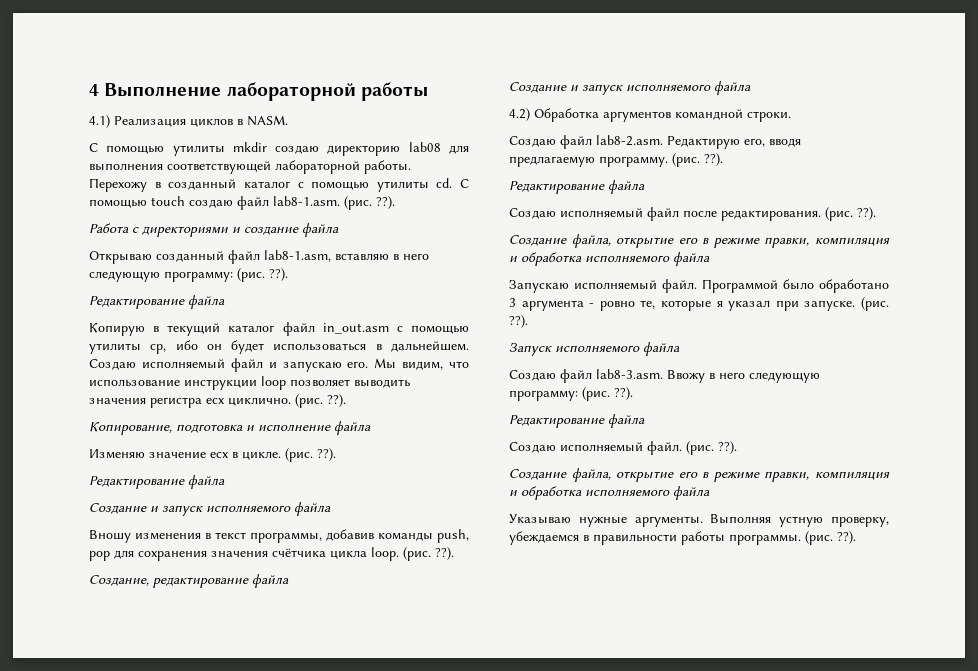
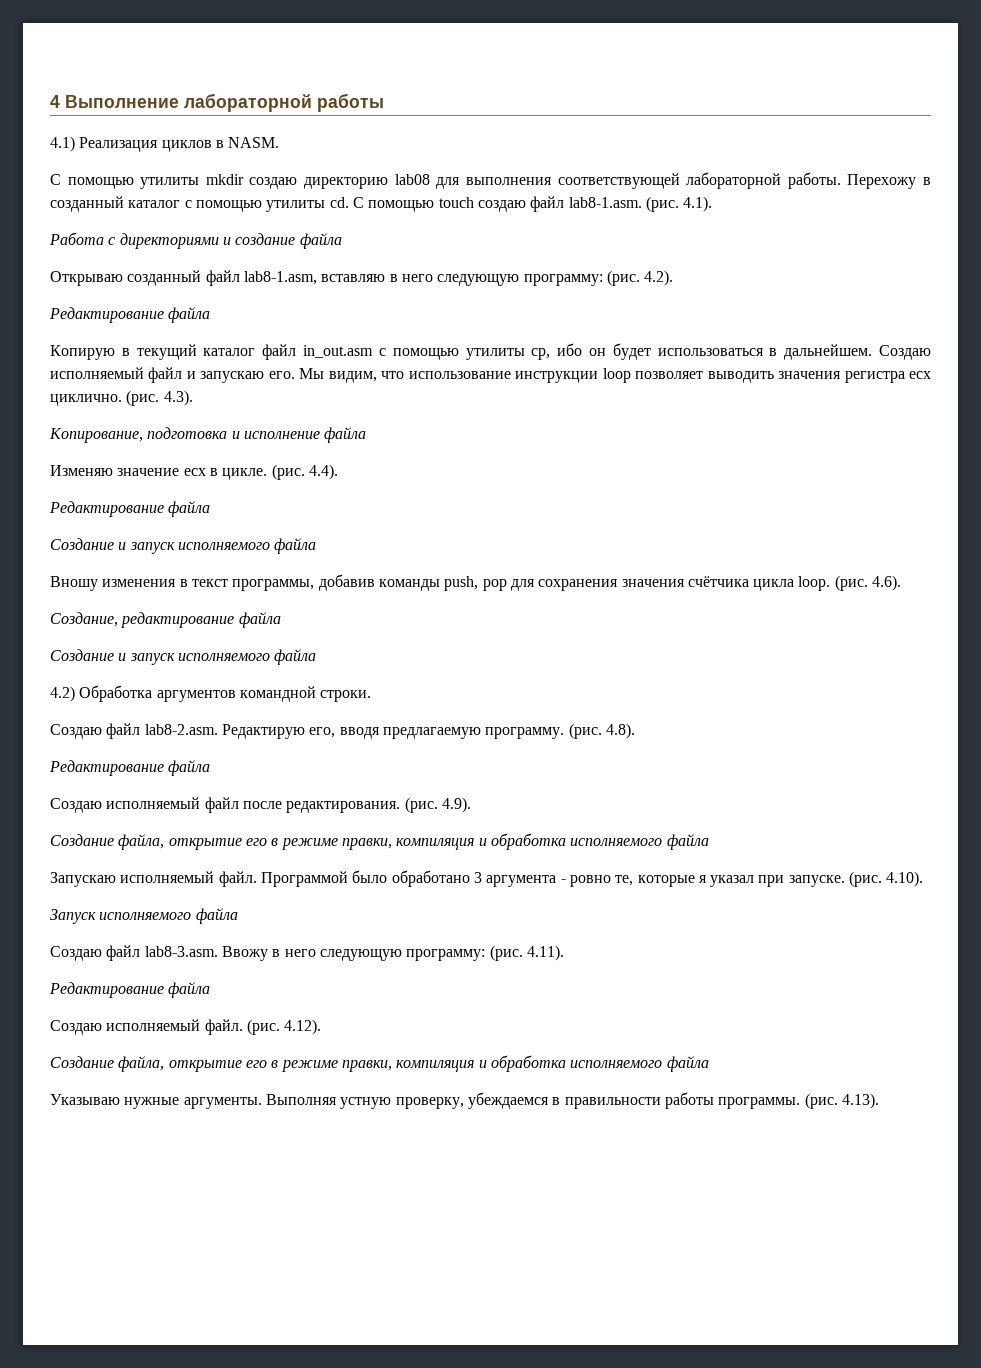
[376,196,395,209] ??). -> [683,196,713,212] 4.1).
[269,268,288,281] ??). -> [644,270,674,286] 4.2).
[327,394,346,407] ??). -> [163,390,193,406] 4.3).
[317,448,336,461] ??). -> [308,464,338,480] 4.4).
[435,547,454,560] ??). -> [872,575,902,591] 4.6).
[704,153,723,166] ??). -> [605,723,635,739] 4.8).
[857,207,876,220] ??). -> [441,797,471,813] 4.9).
[509,315,528,328] ??). -> [886,871,924,887] 4.10).
[614,387,633,400] ??). -> [526,945,564,961] 4.11).
[718,441,737,454] ??). -> [284,1019,322,1035] 4.12).
[837,531,856,544] ??). -> [841,1093,879,1109] 4.13).

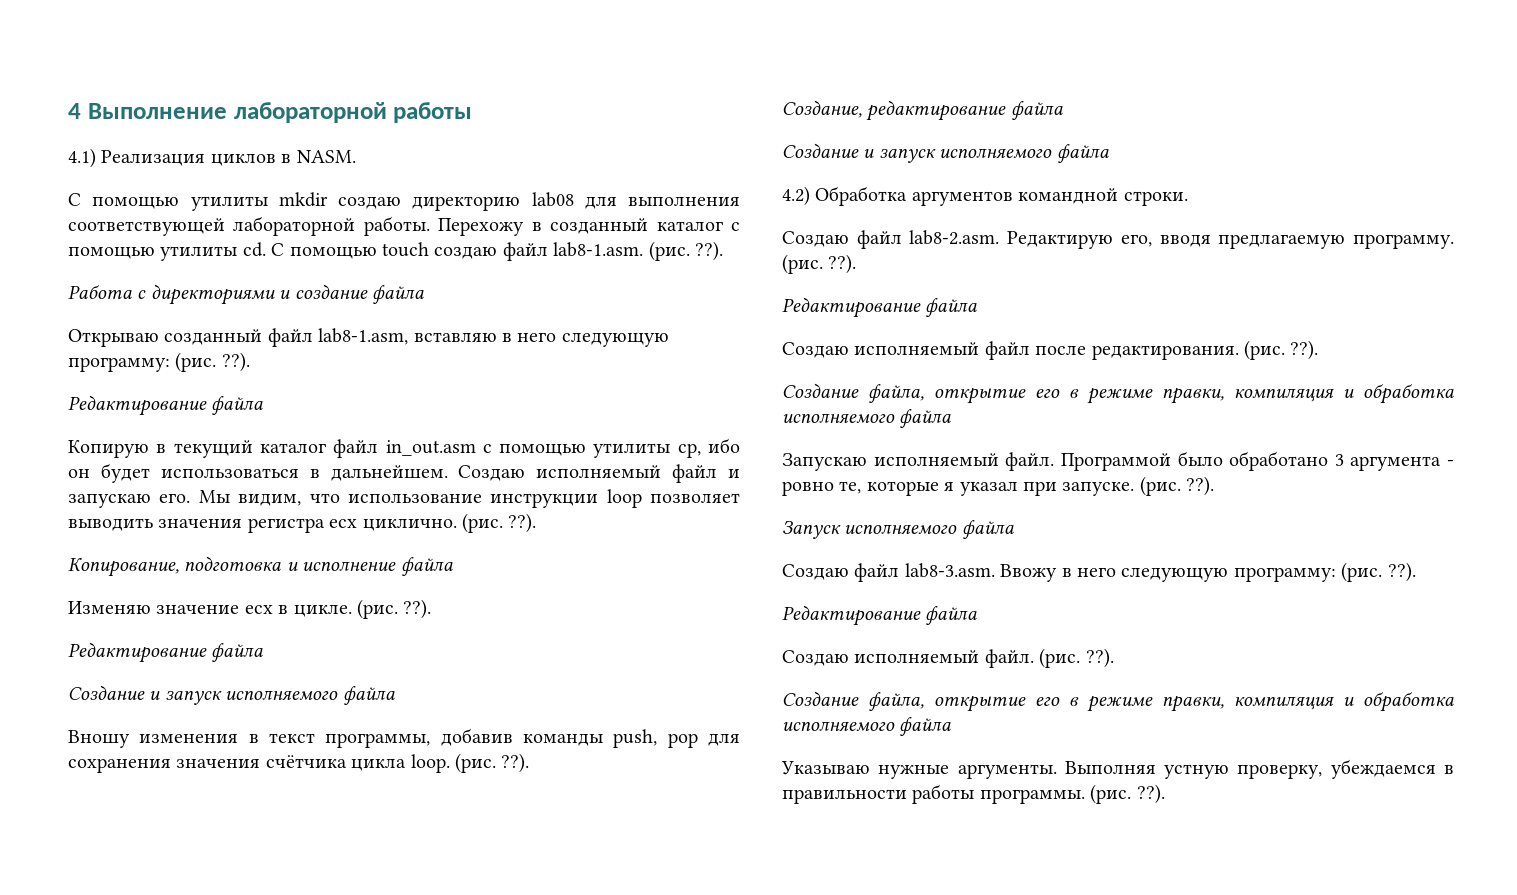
[683,196,713,212] 4.1). -> [694,241,723,261] ??).
[644,270,674,286] 4.2). -> [221,352,250,372] ??).
[163,390,193,406] 4.3). -> [508,513,537,533] ??).
[308,464,338,480] 4.4). -> [403,599,432,619] ??).
[872,575,902,591] 4.6). -> [501,753,530,773] ??).
[605,723,635,739] 4.8). -> [828,254,857,274] ??).
[441,797,471,813] 4.9). -> [1290,340,1319,360] ??).
[886,871,924,887] 4.10). -> [1186,476,1215,496] ??).
[526,945,564,961] 4.11). -> [1387,562,1416,582] ??).
[284,1019,322,1035] 4.12). -> [1085,648,1114,668] ??).
[841,1093,879,1109] 4.13). -> [1136,784,1165,804] ??).

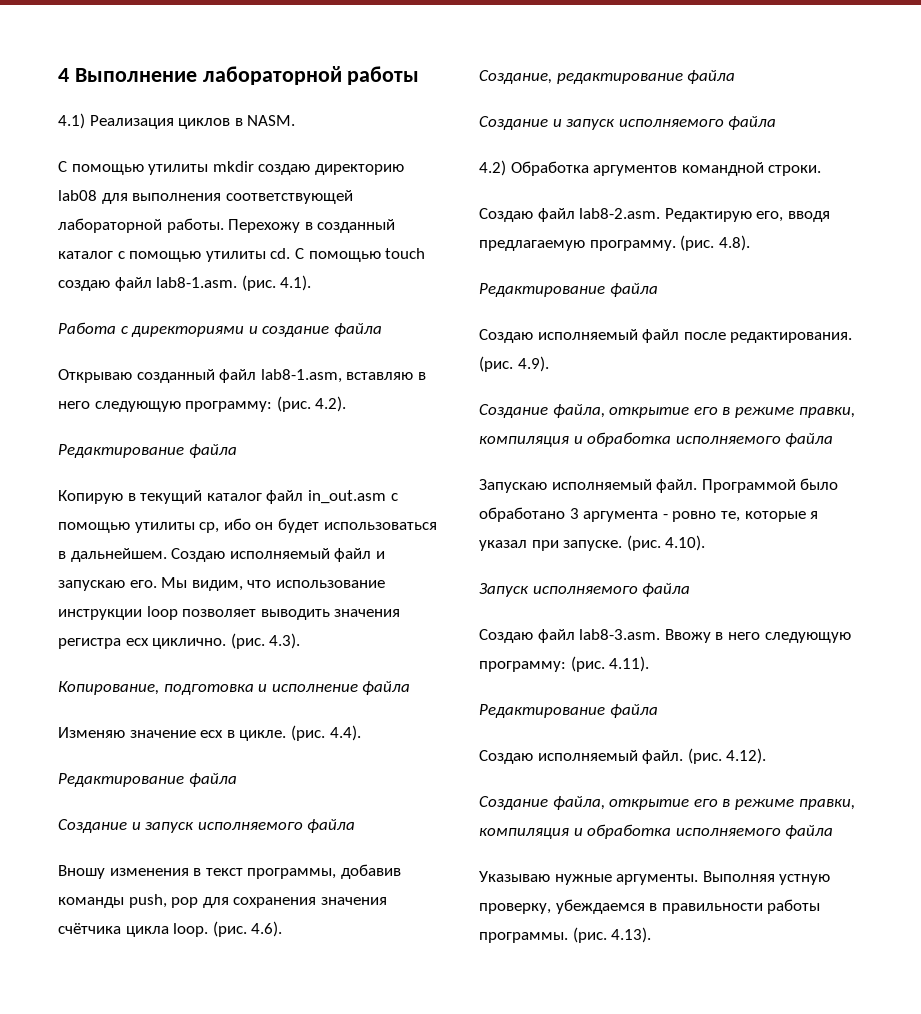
[694,241,723,261] ??). -> [280,275,312,291] 4.1).
[221,352,250,372] ??). -> [315,396,347,412] 4.2).
[508,513,537,533] ??). -> [269,633,301,649] 4.3).
[403,599,432,619] ??). -> [329,725,361,741] 4.4).
[501,753,530,773] ??). -> [251,921,283,937] 4.6).
[828,254,857,274] ??). -> [718,235,750,251] 4.8).
[1290,340,1319,360] ??). -> [517,356,549,372] 4.9).
[1186,476,1215,496] ??). -> [665,535,706,551] 4.10).
[1387,562,1416,582] ??). -> [609,656,650,672] 4.11).
[1085,648,1114,668] ??). -> [726,748,767,764] 4.12).
[1136,784,1165,804] ??). -> [611,927,652,943] 4.13).

